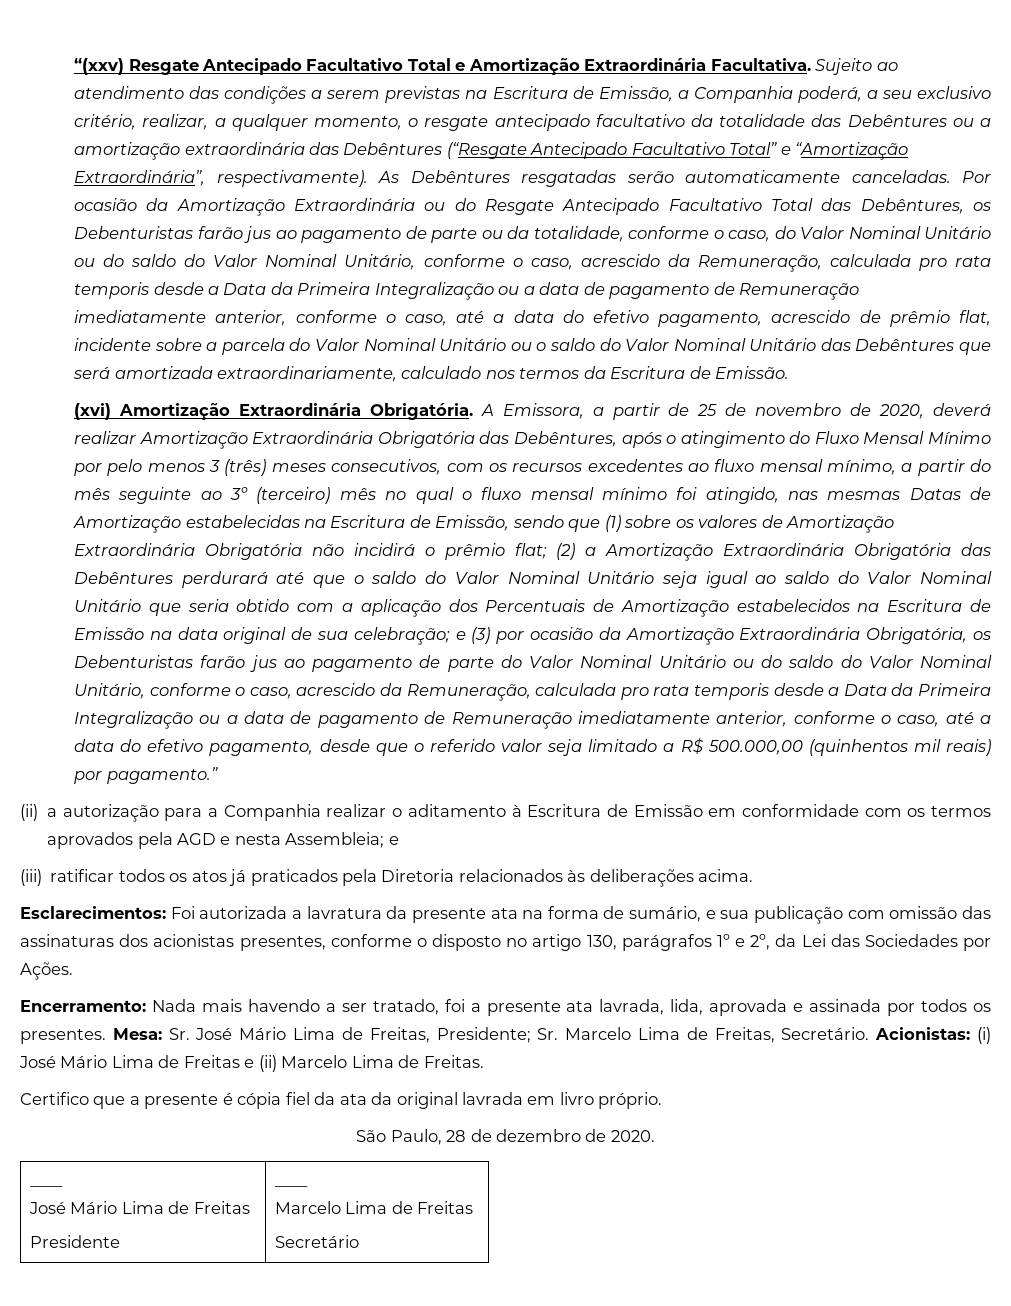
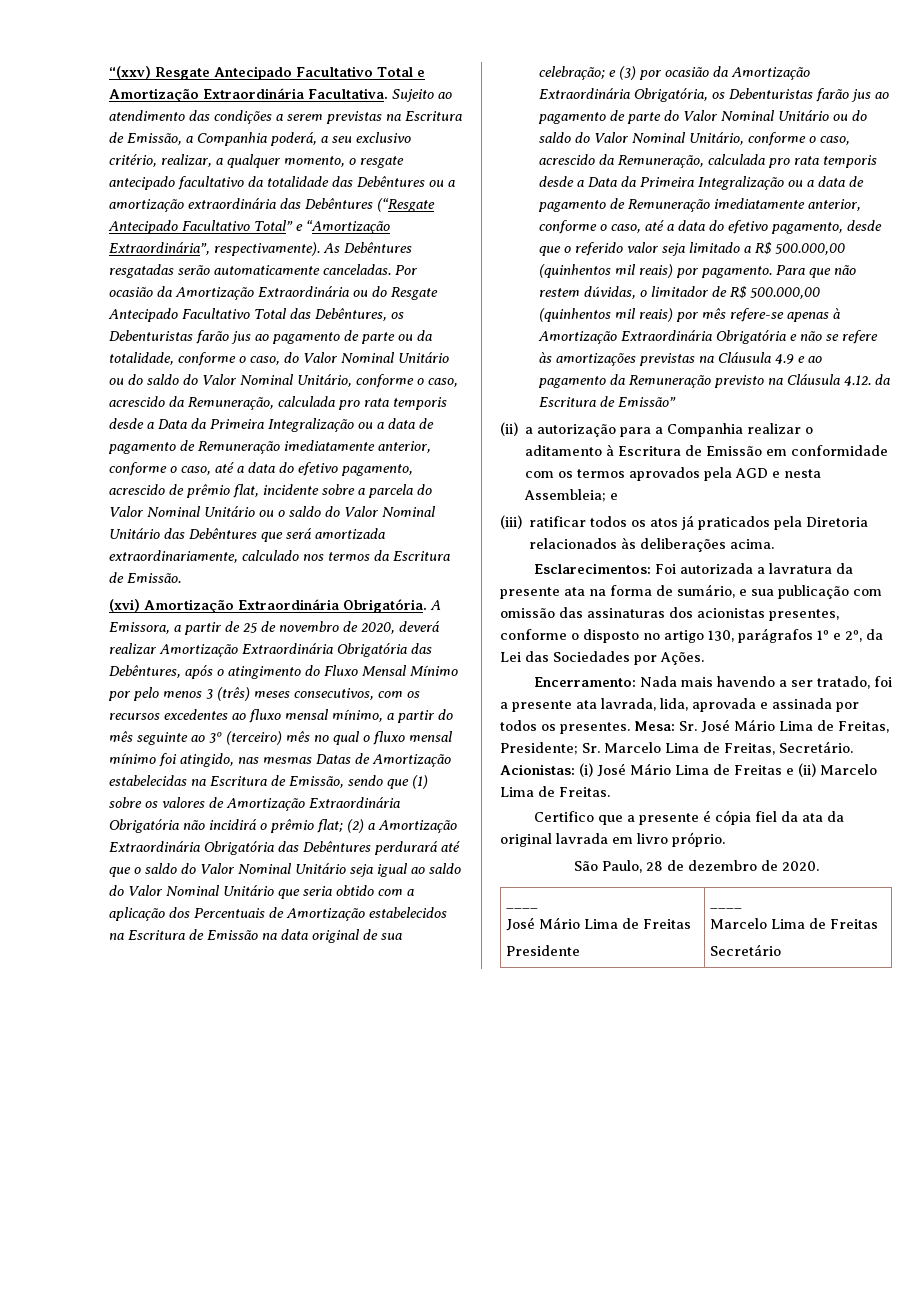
[106,767,218,784] pagamento.” -> [700,265,856,278] [538,286,820,299] [538,308,840,322] [537,330,878,344] [538,352,822,366] [537,374,890,388] [538,396,676,407] pagamento. Para que não restem dúvidas, o limitador de R$ 500.000,00 (quinhentos mil reais) por mês refere-se apenas à Amortização Extraordinária Obrigatória e não se refere às amortizações previstas na Cláusula 4.9 e ao pagamento da Remuneração previsto na Cláusula 4.12. da Escritura de Emissão”

